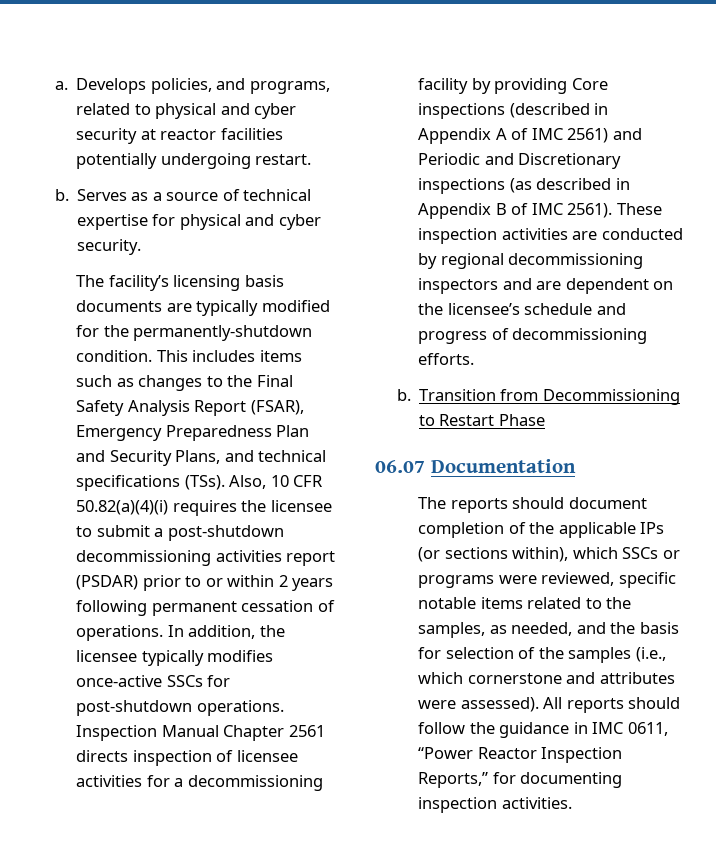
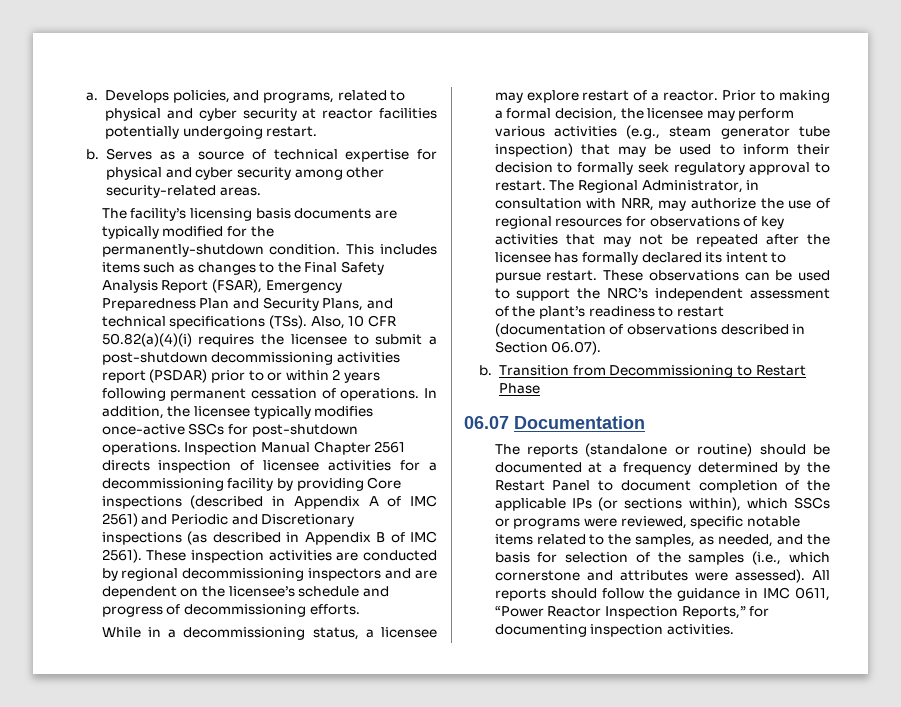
[76,239,141,255] security. -> [236,167,385,180] [106,185,261,198] security among other security-related areas.
(475, 359) none -> [101,627,437,640] [494,90,830,103] [494,108,795,121] [494,125,830,139] [494,143,830,157] [494,162,830,175] [494,180,760,193] [494,198,830,211] [494,216,784,229] [494,234,830,247] [494,252,787,265] [494,270,830,283] [494,287,830,301] [494,306,724,319] [494,323,806,337] [494,341,602,355] // While in a decommissioning status, a licensee may explore restart of a reactor. Prior to making a formal decision, the licensee may perform various activities (e.g., steam generator tube inspection) that may be used to inform their decision to formally seek regulatory approval to restart. The Regional Administrator, in consultation with NRR, may authorize the use of regional resources for observations of key activities that may not be repeated after the licensee has formally declared its intent to pursue restart. These observations can be used to support the NRC’s independent assessment of the plant’s readiness to restart (documentation of observations described in Section 06.07).
[512,497,565,509] should -> [585,443,830,457] [494,462,830,475] [494,480,614,491] (standalone or routine) should be documented at a frequency determined by the Restart Panel to

